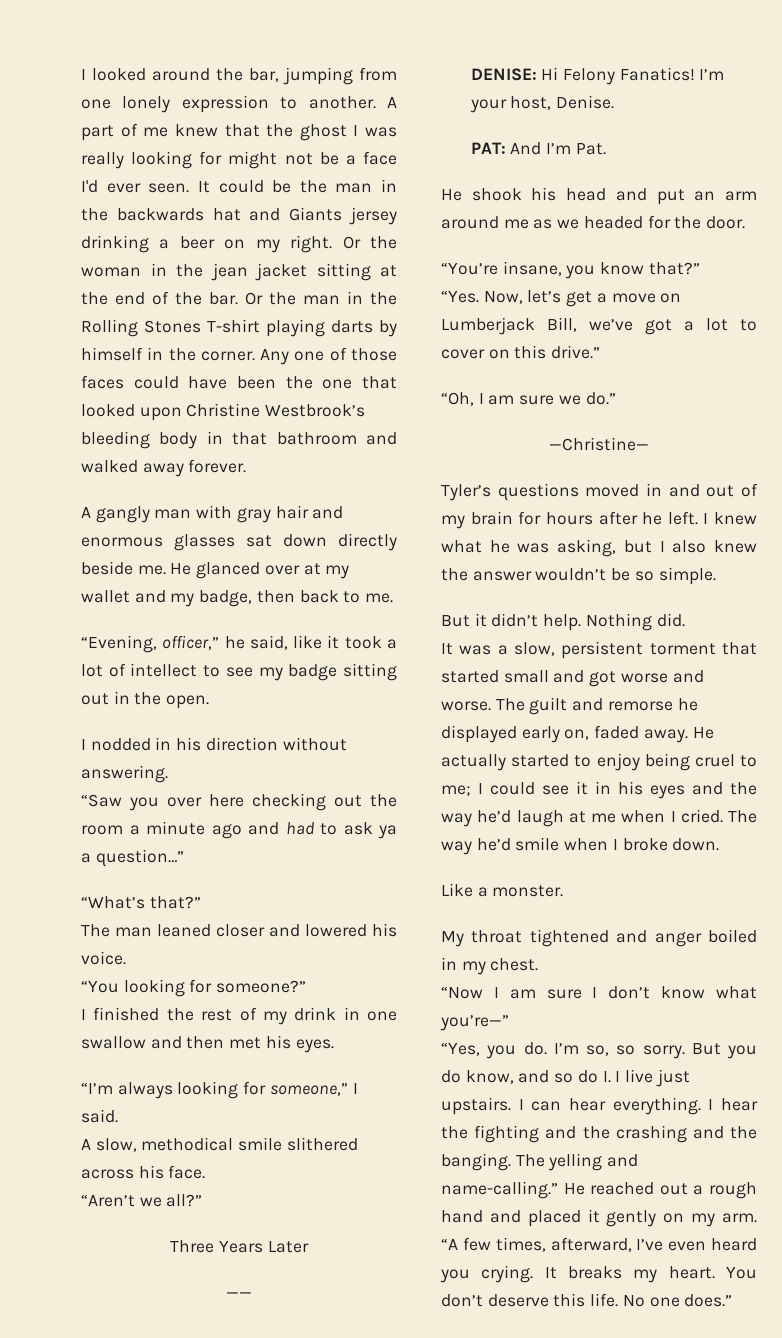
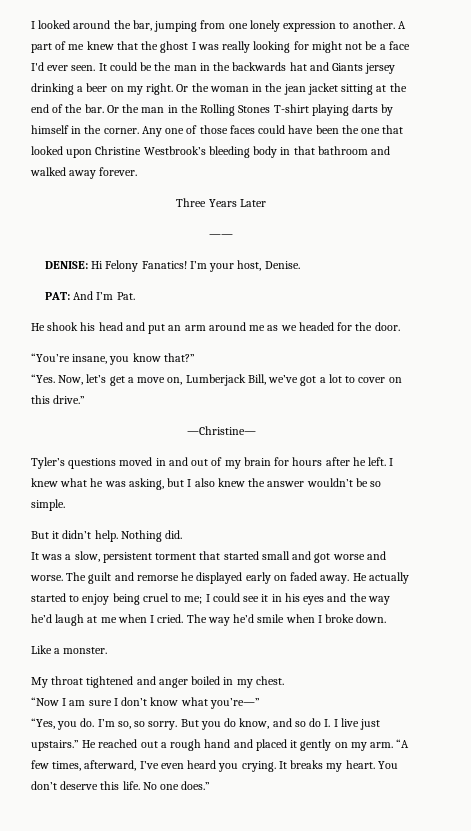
[81,505,344,523] [81,533,397,551] [81,561,350,579] [81,590,394,607] [81,635,397,653] [81,663,398,681] [81,691,210,709] [81,737,347,751] [81,765,168,783] [81,793,397,811] [81,821,397,839] [81,849,184,867] [81,896,201,909] [81,923,397,937] [81,951,126,965] [81,979,307,997] [81,1007,397,1025] [81,1035,334,1053] [81,1081,358,1099] [81,1109,118,1123] [81,1137,358,1152] [81,1165,206,1179] [81,1194,203,1207] // A gangly man with gray hair and enormous glasses sat down directly beside me. He glanced over at my wallet and my badge, then back to me. // “Evening, officer,” he said, like it took a lot of intellect to see my badge sitting out in the open. // I nodded in his direction without answering. // “Saw you over here checking out the room a minute ago and had to ask ya a question…” // “What’s that?” // The man leaned closer and lowered his voice. // “You looking for someone?” // I finished the rest of my drink in one swallow and then met his eyes. // “I’m always looking for someone,” I said. // A slow, methodical smile slithered across his face. // “Aren’t we all?” -> (138, 171) none
[660,293,682,303] on -> [167,377,183,385] on,
[441,392,616,406] // “Oh, I am sure we do.” -> (86, 399) none
[564,729,590,740] on, -> [273,575,287,581] on
[441,1097,758,1115] [441,1125,757,1143] [441,1153,639,1171] [441,1181,558,1199] upstairs. I can hear everything. I hear the fighting and the crashing and the banging. The yelling and name-calling.” -> [31,740,79,751] upstairs.”

